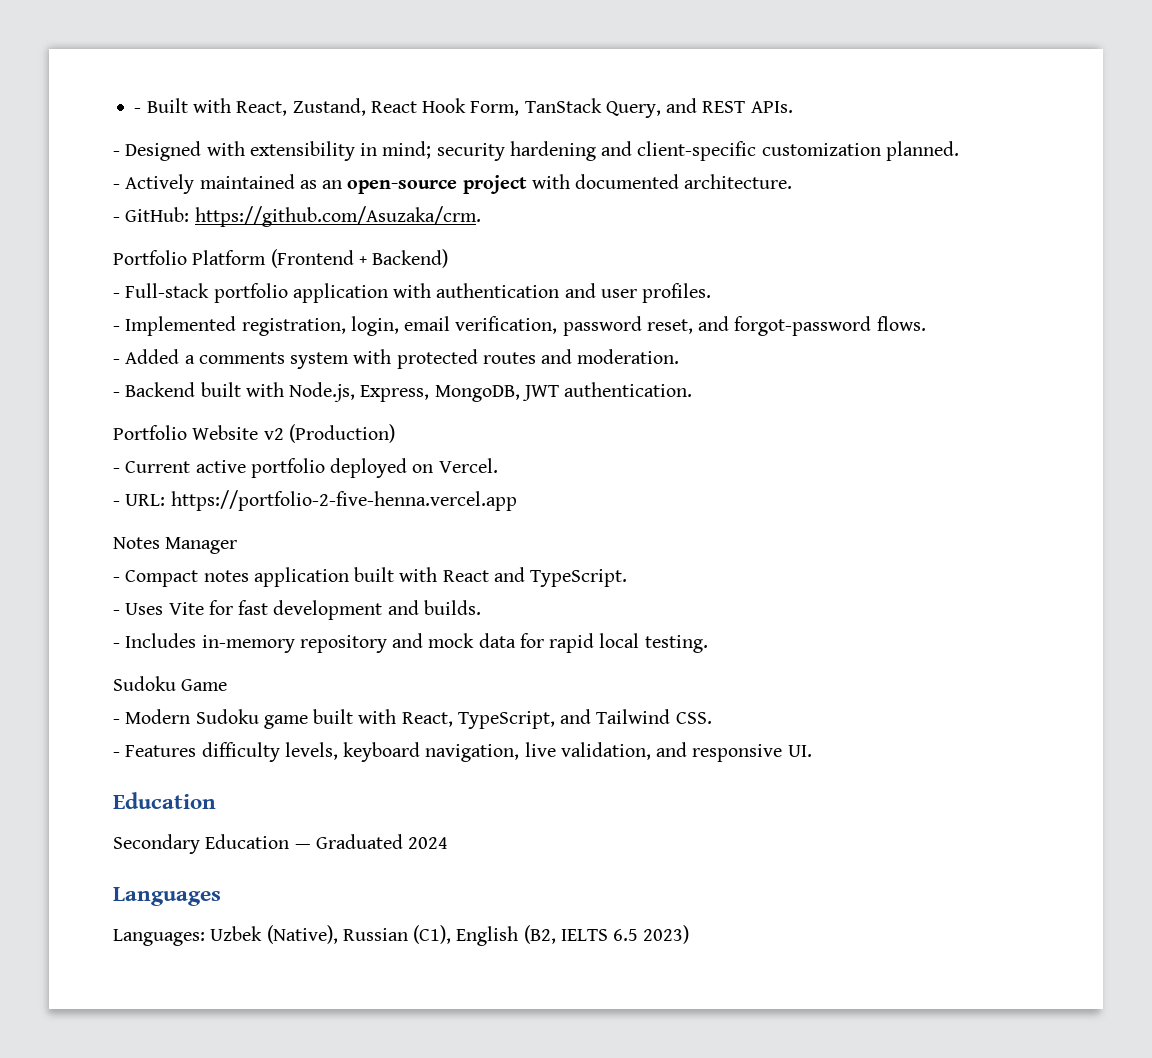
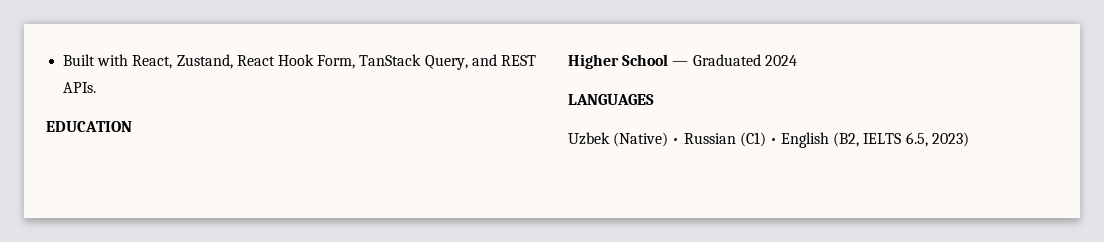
[134,108,142,113] - -> (63, 60) none
[113,141,959,161] [113,174,793,194] [113,206,481,227] [113,249,449,268] [113,283,712,303] [113,316,926,336] [113,349,680,369] [113,382,693,402] [113,424,395,443] [113,458,498,478] [113,490,517,511] [113,537,238,554] [113,567,628,587] [113,600,481,620] [113,633,708,653] [113,676,228,691] [113,709,712,729] [113,742,812,762] [113,792,216,809] [113,834,449,854] [113,887,221,906] [113,925,452,946] - Designed with extensibility in mind; security hardening and client-specific customization planned. // - Actively maintained as an open-source project with documented architecture. // - GitHub: https://github.com/Asuzaka/crm. // Portfolio Platform (Frontend + Backend) // - Full-stack portfolio application with authentication and user profiles. // - Implemented registration, login, email verification, password reset, and forgot-password flows. // - Added a comments system with protected routes and moderation. // - Backend built with Node.js, Express, MongoDB, JWT authentication. // Portfolio Website v2 (Production) // - Current active portfolio deployed on Vercel. // - URL: https://portfolio-2-five-henna.vercel.app // Notes Manager // - Compact notes application built with React and TypeScript. // - Uses Vite for fast development and builds. // - Includes in-memory repository and mock data for rapid local testing. // Sudoku Game // - Modern Sudoku game built with React, TypeScript, and Tailwind CSS. // - Features difficulty levels, keyboard navigation, live validation, and responsive UI. // Education // Secondary Education — Graduated 2024 // Languages // Languages: Uzbek (Native), Russian (C1), -> [46,121,132,132] [568,54,797,69] [568,94,654,105] [568,132,777,147] EDUCATION // Higher School — Graduated 2024 // LANGUAGES // Uzbek (Native) • Russian (C1) •
[613,929,639,941] 6.5 -> [905,132,928,147] 6.5,

